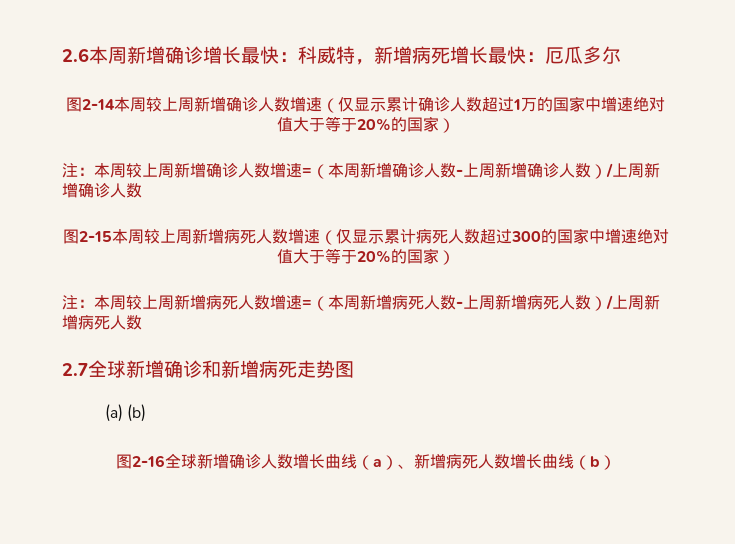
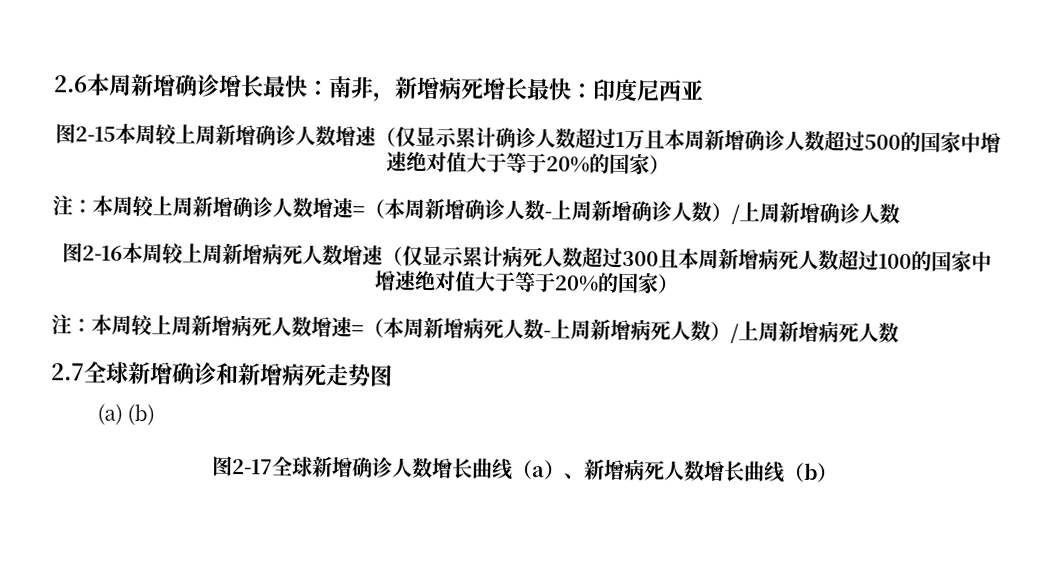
[298,46,355,64] 科威特 -> [328,75,374,99] 南非
[545,46,621,64] [66,97,115,112] 厄瓜多尔 // 图2-14 -> [592,78,704,102] [54,123,116,144] 印度尼西亚 // 图2-15
(537, 104) none -> [643,128,901,152] 且本周新增确诊人数超过500
[78,231,112,242] 2-15 -> [81,245,123,261] 2-16
(541, 236) none -> [657,247,912,271] 且本周新增病死人数超过100
[131,455,165,467] 2-16 -> [231,458,273,475] 2-17

